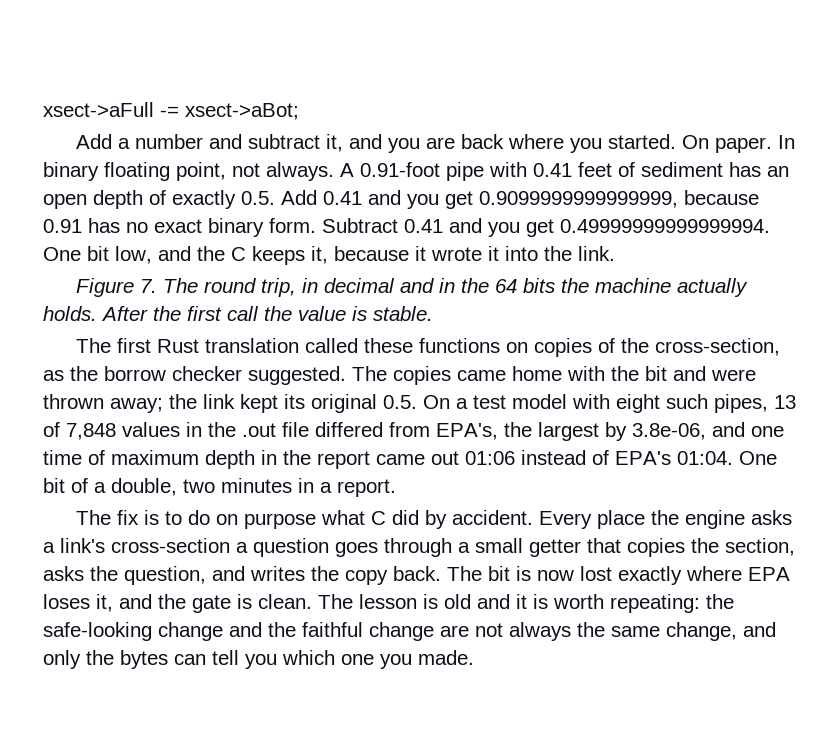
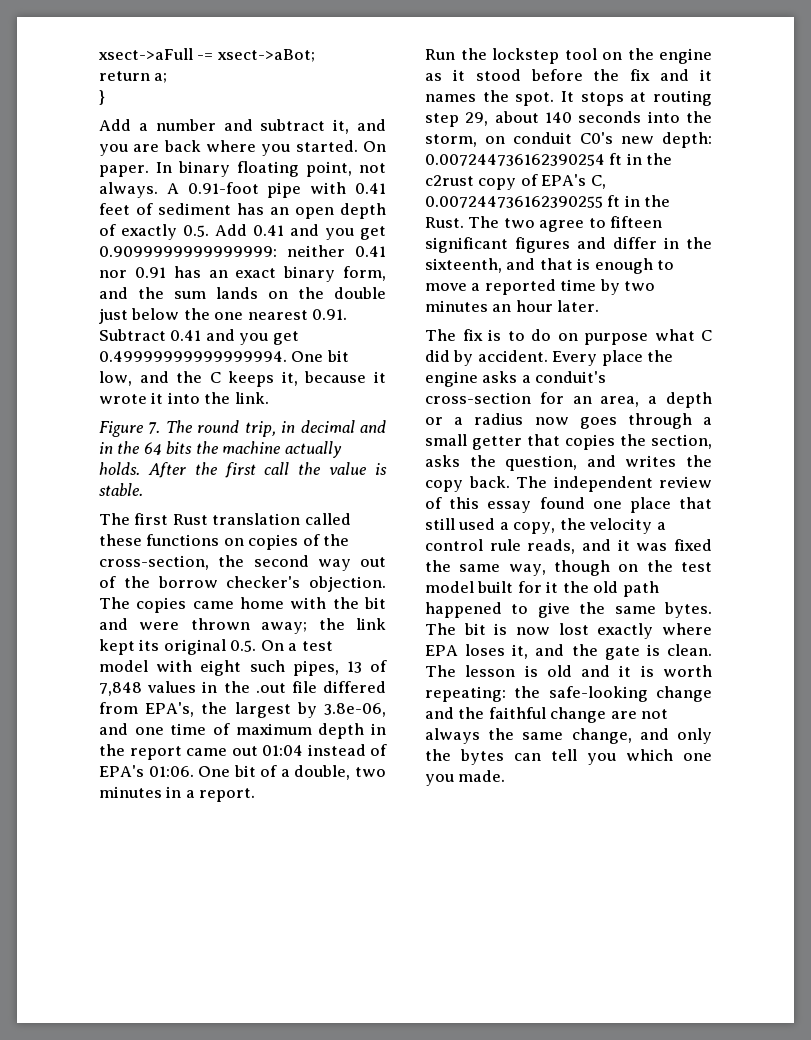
(299, 111) none -> [99,71,168,83] [99,90,105,105] // return a; // }
[479,190,759,208] 0.9099999999999999, because -> [99,245,387,257] [99,270,127,278] 0.9099999999999999: neither 0.41 nor
[126,222,148,233] no -> [208,270,228,278] an
[269,218,316,233] form. -> [343,266,386,281] [99,287,386,299] [99,308,348,324] form, and the sum lands on the double just below the one nearest 0.91.
[43,366,346,385] as the borrow checker suggested. -> [218,555,386,571] [99,576,386,592] the second way out of the borrow checker's objection.
[465,451,515,465] 01:06 -> [262,745,303,756] 01:04
[677,451,733,465] 01:04. -> [148,766,194,777] 01:06.
(396, 488) none -> [425,48,712,64] [425,69,712,81] [425,90,712,106] [425,111,712,127] [425,132,712,148] [425,153,673,166] [425,174,606,190] [425,195,671,208] [425,216,663,232] [425,237,712,253] [425,258,675,274] [425,279,656,295] [425,300,600,312] // Run the lockstep tool on the engine as it stood before the fix and it names the spot. It stops at routing step 29, about 140 seconds into the storm, on conduit C0's new depth: 0.007244736162390254 ft in the c2rust copy of EPA's C, 0.007244736162390255 ft in the Rust. The two agree to fifteen significant figures and differ in the sixteenth, and that is enough to move a reported time by two minutes an hour later.
[60,538,329,557] link's cross-section a question -> [535,371,607,383] [425,392,712,408] [425,413,569,425] conduit's cross-section for an area, a depth or a radius now
(482, 573) none -> [553,476,712,492] [425,497,712,513] [425,518,666,534] [425,539,712,554] [425,560,712,576] [425,581,659,597] [425,602,712,618] [425,623,456,635] independent review of this essay found one place that still used a copy, the velocity a control rule reads, and it was fixed the same way, though on the test model built for it the old path happened to give the same bytes. The

